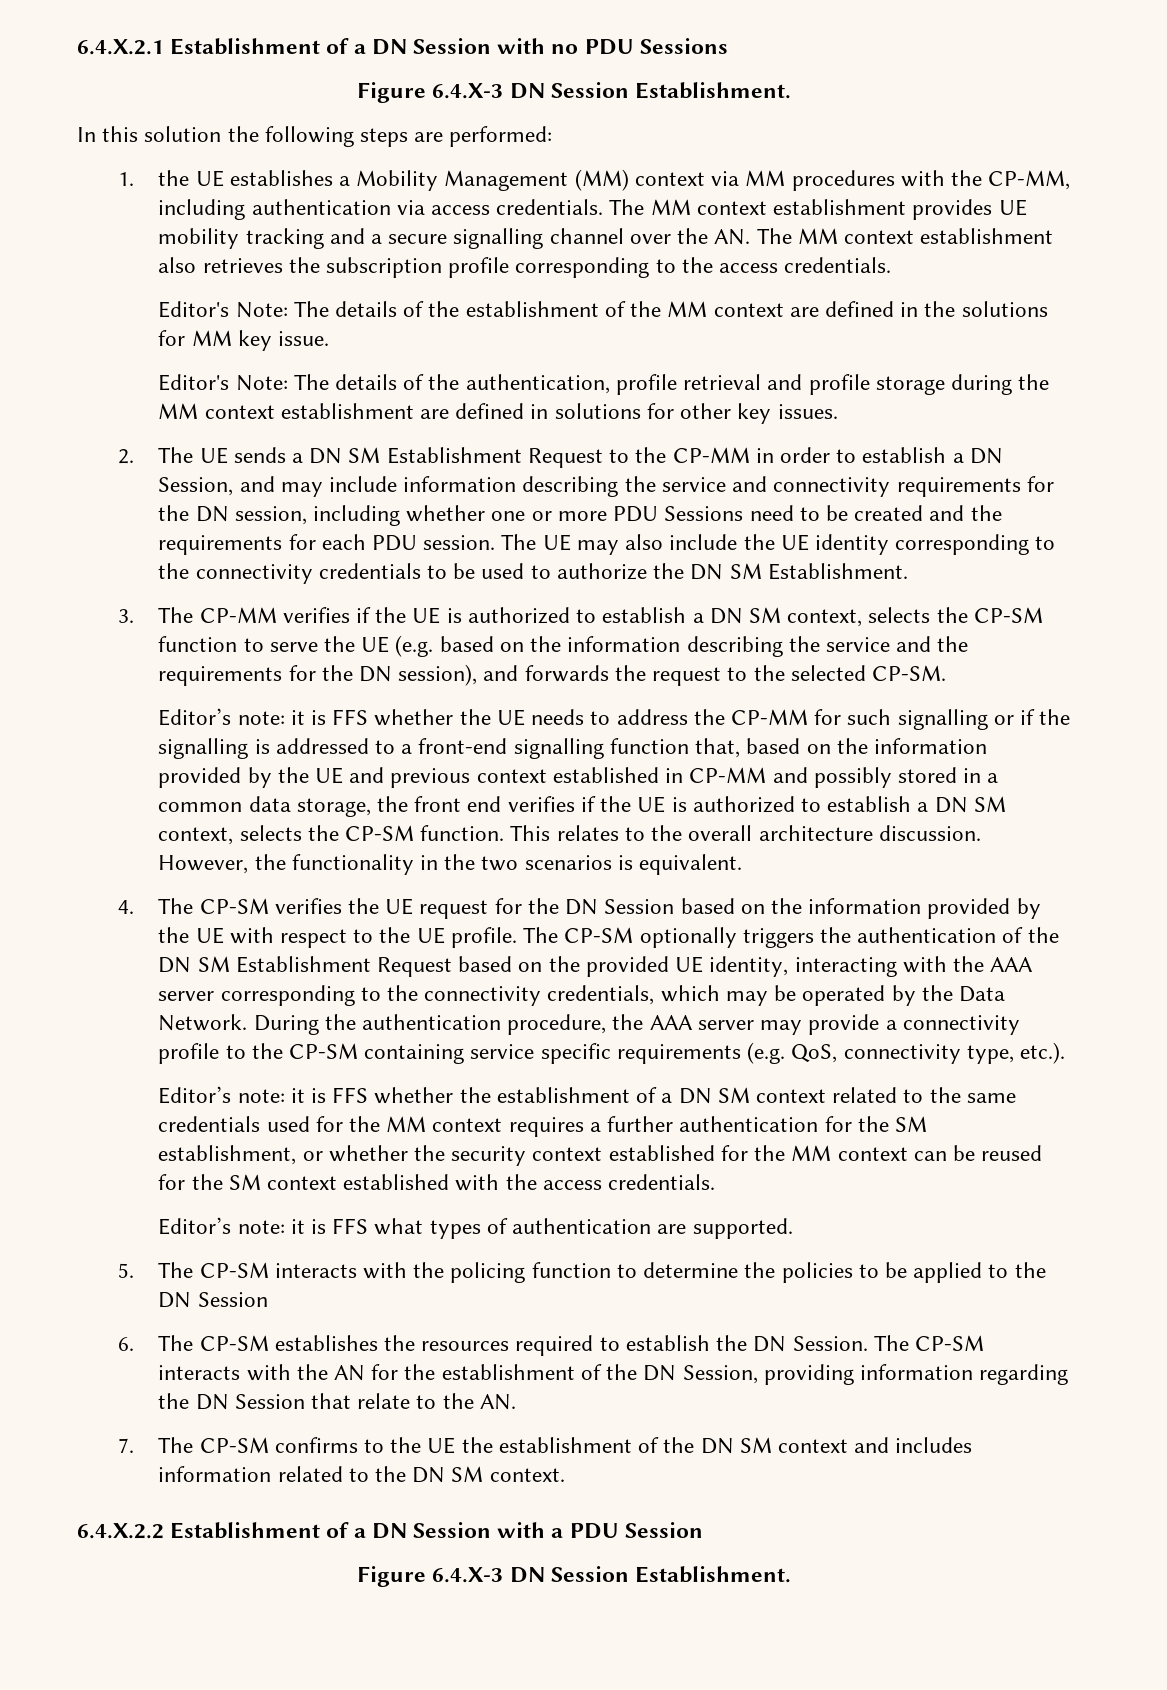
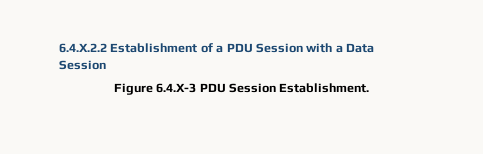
[77,38,728,55] [357,82,791,103] [77,126,553,147] [117,169,1071,191] [158,199,1027,220] [158,228,1054,249] [158,257,892,278] [158,301,1048,318] [158,330,330,351] [158,374,1050,395] [158,403,838,424] [117,447,1003,468] [158,476,1054,497] [158,505,1002,526] [158,534,1056,555] [158,563,908,584] [117,607,1043,627] [158,635,969,657] [158,664,946,686] [158,708,1071,730] [158,738,987,759] [158,767,999,788] [158,796,1006,817] [158,825,981,845] [158,854,743,875] [117,898,1041,919] [158,927,1059,948] [158,956,1034,977] [158,985,1005,1006] [158,1014,1020,1035] [158,1042,1065,1064] [158,1086,1016,1104] [158,1116,927,1137] [158,1145,1043,1166] [158,1174,716,1191] [158,1217,793,1239] [117,1262,1046,1283] [158,1292,268,1308] [117,1335,984,1356] [158,1364,1069,1385] [158,1393,516,1410] [117,1437,973,1454] [158,1466,565,1483] 6.4.X.2.1 Establishment of a DN Session with no PDU Sessions // Figure 6.4.X-3 DN Session Establishment. // In this solution the following steps are performed: // 1. the UE establishes a Mobility Management (MM) context via MM procedures with the CP-MM, including authentication via access credentials. The MM context establishment provides UE mobility tracking and a secure signalling channel over the AN. The MM context establishment also retrieves the subscription profile corresponding to the access credentials. // Editor's Note: The details of the establishment of the MM context are defined in the solutions for MM key issue. // Editor's Note: The details of the authentication, profile retrieval and profile storage during the MM context establishment are defined in solutions for other key issues. // 2. The UE sends a DN SM Establishment Request to the CP-MM in order to establish a DN Session, and may include information describing the service and connectivity requirements for the DN session, including whether one or more PDU Sessions need to be created and the requirements for each PDU session. The UE may also include the UE identity corresponding to the connectivity credentials to be used to authorize the DN SM Establishment. // 3. The CP-MM verifies if the UE is authorized to establish a DN SM context, selects the CP-SM function to serve the UE (e.g. based on the information describing the service and the requirements for the DN session), and forwards the request to the selected CP-SM. // Editor’s note: it is FFS whether the UE needs to address the CP-MM for such signalling or if the signalling is addressed to a front-end signalling function that, based on the information provided by the UE and previous context established in CP-MM and possibly stored in a common data storage, the front end verifies if the UE is authorized to establish a DN SM context, selects the CP-SM function. This relates to the overall architecture discussion. However, the functionality in the two scenarios is equivalent. // 4. The CP-SM verifies the UE request for the DN Session based on the information provided by the UE with respect to the UE profile. The CP-SM optionally triggers the authentication of the DN SM Establishment Request based on the provided UE identity, interacting with the AAA server corresponding to the connectivity credentials, which may be operated by the Data Network. During the authentication procedure, the AAA server may provide a connectivity profile to the CP-SM containing service specific requirements (e.g. QoS, connectivity type, etc.). // Editor’s note: it is FFS whether the establishment of a DN SM context related to the same credentials used for the MM context requires a further authentication for the SM establishment, or whether the security context established for the MM context can be reused for the SM context established with the access credentials. // Editor’s note: it is FFS what types of authentication are supported. // 5. The CP-SM interacts with the policing function to determine the policies to be applied to the DN Session // 6. The CP-SM establishes the resources required to establish the DN Session. The CP-SM interacts with the AN for the establishment of the DN Session, providing information regarding the DN Session that relate to the AN. // 7. The CP-SM confirms to the UE the establishment of the DN SM context and includes information related to the DN SM context. // -> (59, 48) none
[371,1523,407,1539] DN -> [226,43,253,53] PDU
[569,1523,619,1539] PDU -> [346,43,374,53] Data
[509,1567,545,1583] DN -> [199,83,226,93] PDU

